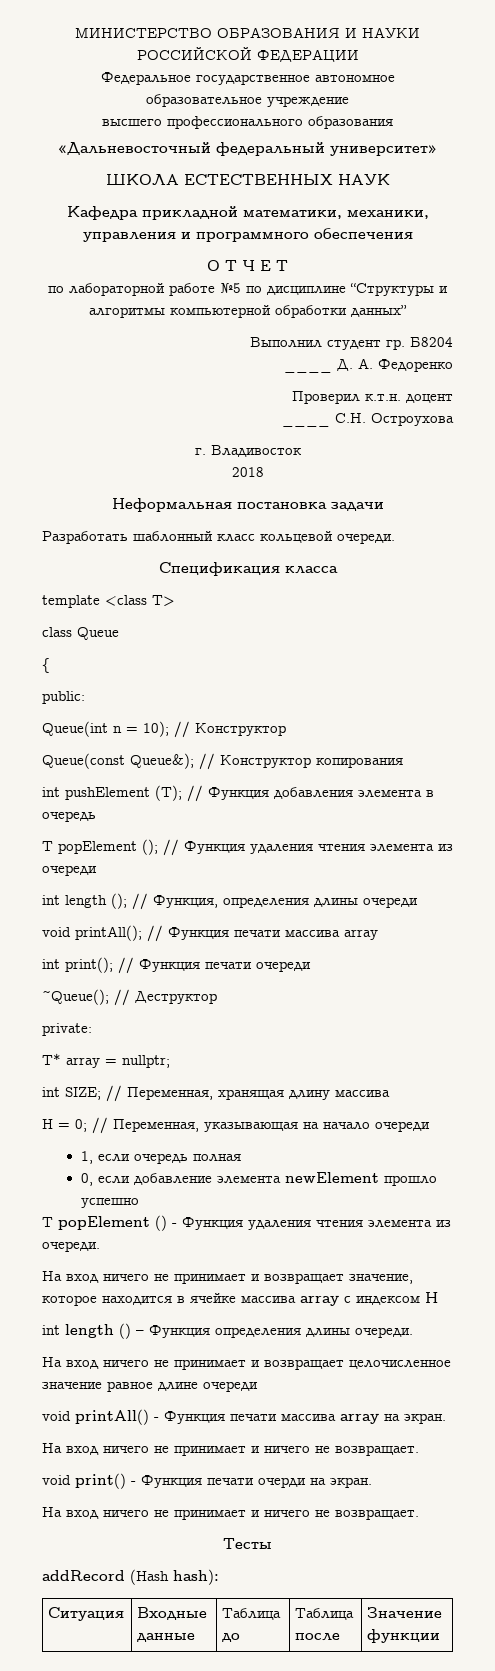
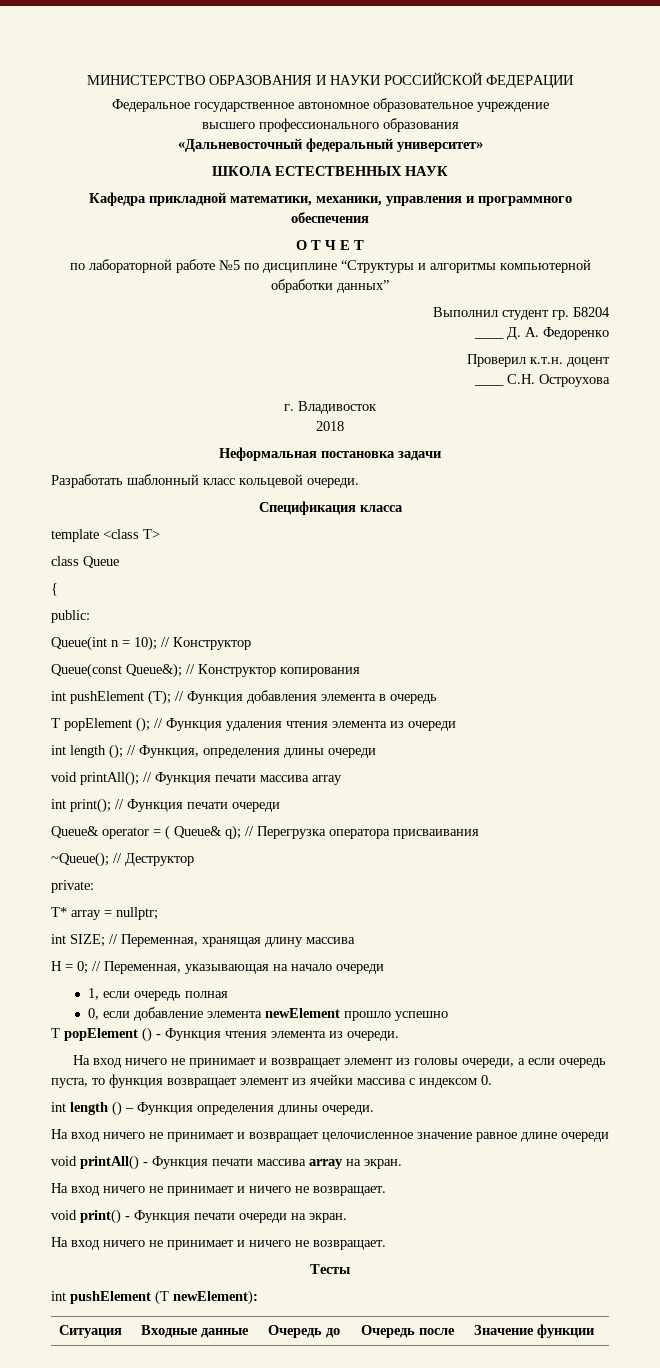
(311, 966) none -> [51,825,479,840] // Queue& operator = ( Queue& q); // Перегрузка оператора присваивания
[248,1220,311,1230] удаления -> (221, 1034) none
[349,1274,413,1284] [42,1293,339,1306] значение, которое находится в ячейке массива array -> [343,1058,606,1068] [51,1074,406,1088] элемент из головы очереди, а если очередь пуста, то функция возвращает элемент из ячейки массива
[425,1292,438,1303] H -> [481,1075,492,1085] 0.
[258,1477,306,1488] очерди -> [239,1213,287,1223] очереди
[42,1569,219,1585] addRecord (Hash hash): -> [51,1290,258,1305] int pushElement (T newElement):
[222,1608,282,1620] Таблица -> [268,1325,323,1338] Очередь
[295,1608,355,1620] Таблица -> [361,1325,416,1338] Очередь

